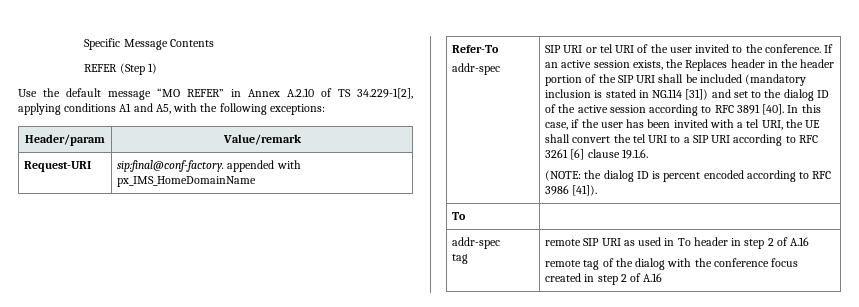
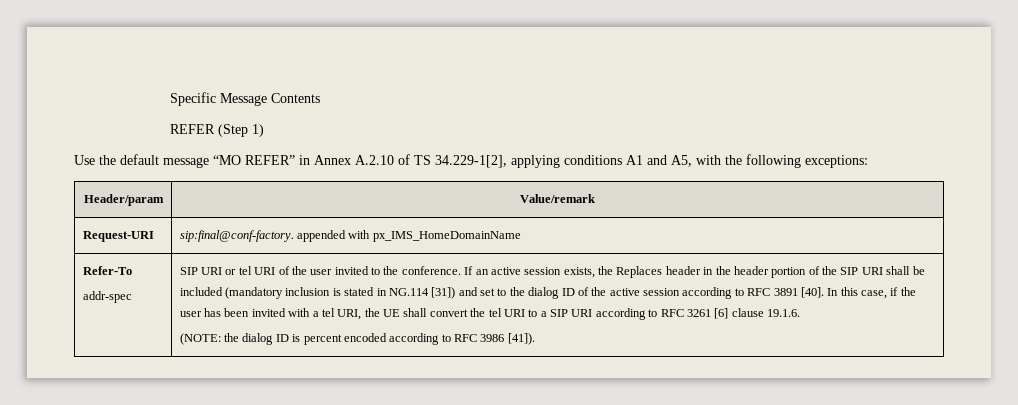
[452,212,467,220] [452,237,501,249] [452,254,469,264] [545,237,809,249] [545,258,799,270] [545,273,663,285] // To | // addr-spec // tag | remote SIP URI as used in To header in step 2 of A.16 // remote tag of the dialog with the conference focus created in step 2 of A.16 -> (535, 339) none

